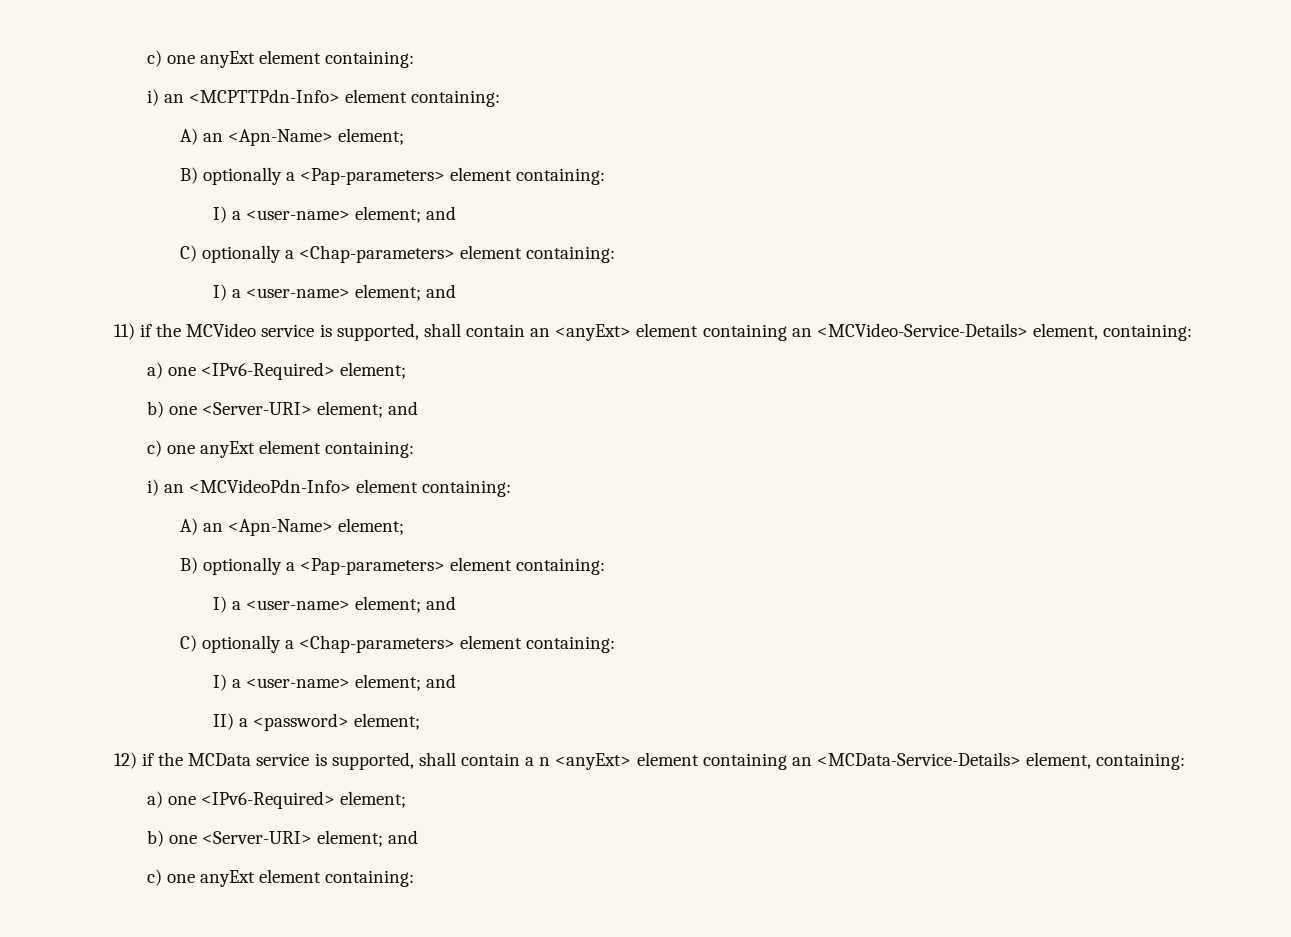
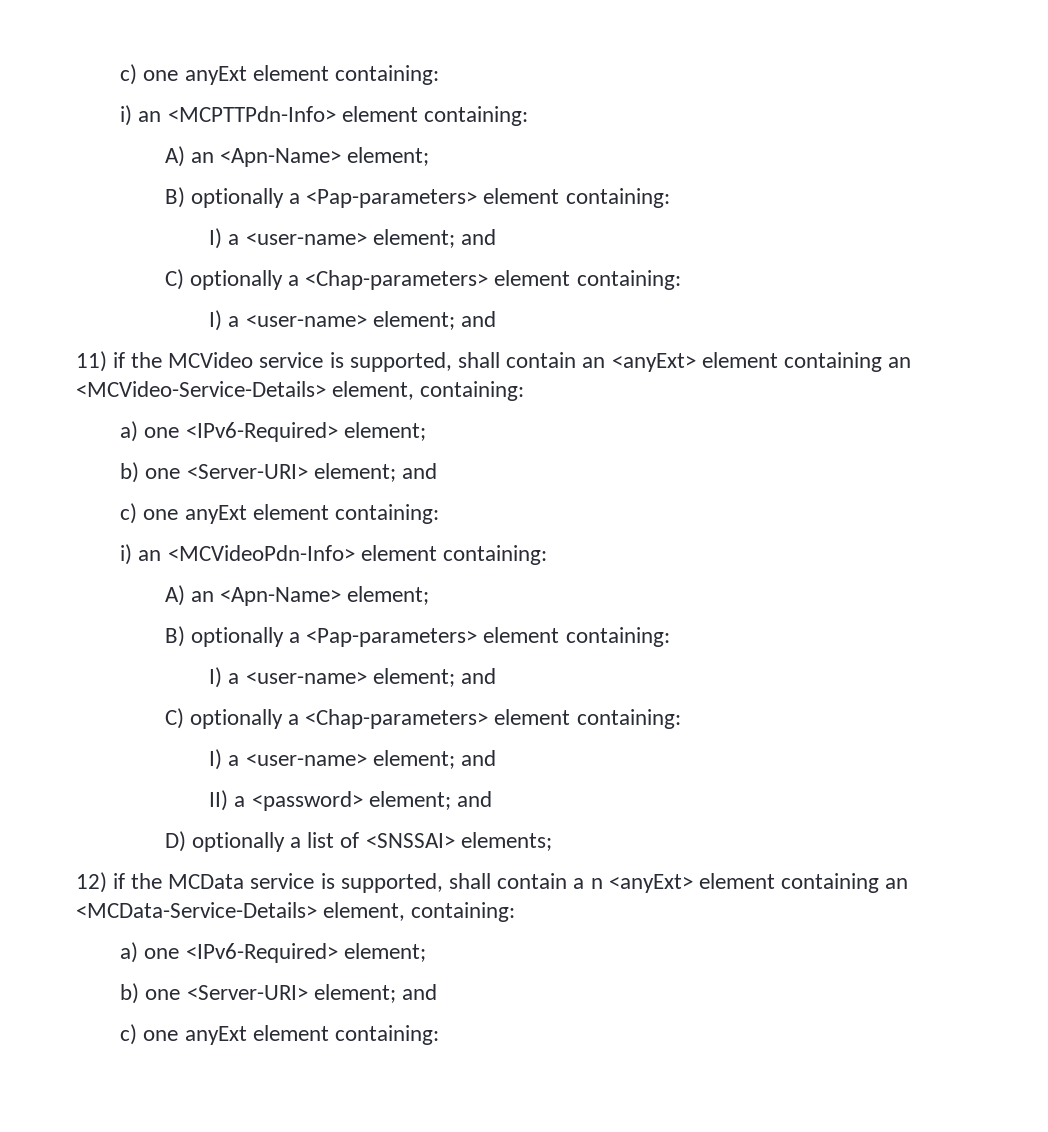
(421, 721) none -> [456,791,492,807] [164,831,552,852] and // D) optionally a list of <SNSSAI> elements;

